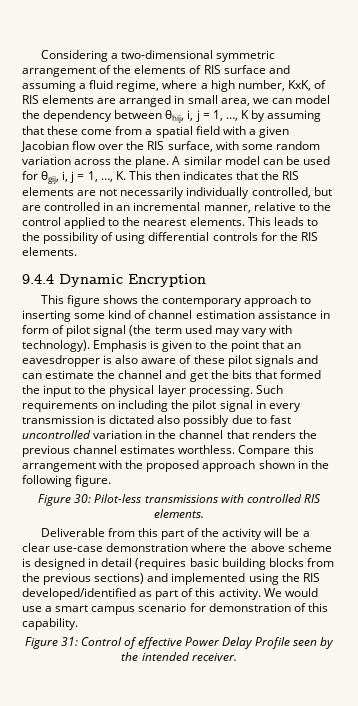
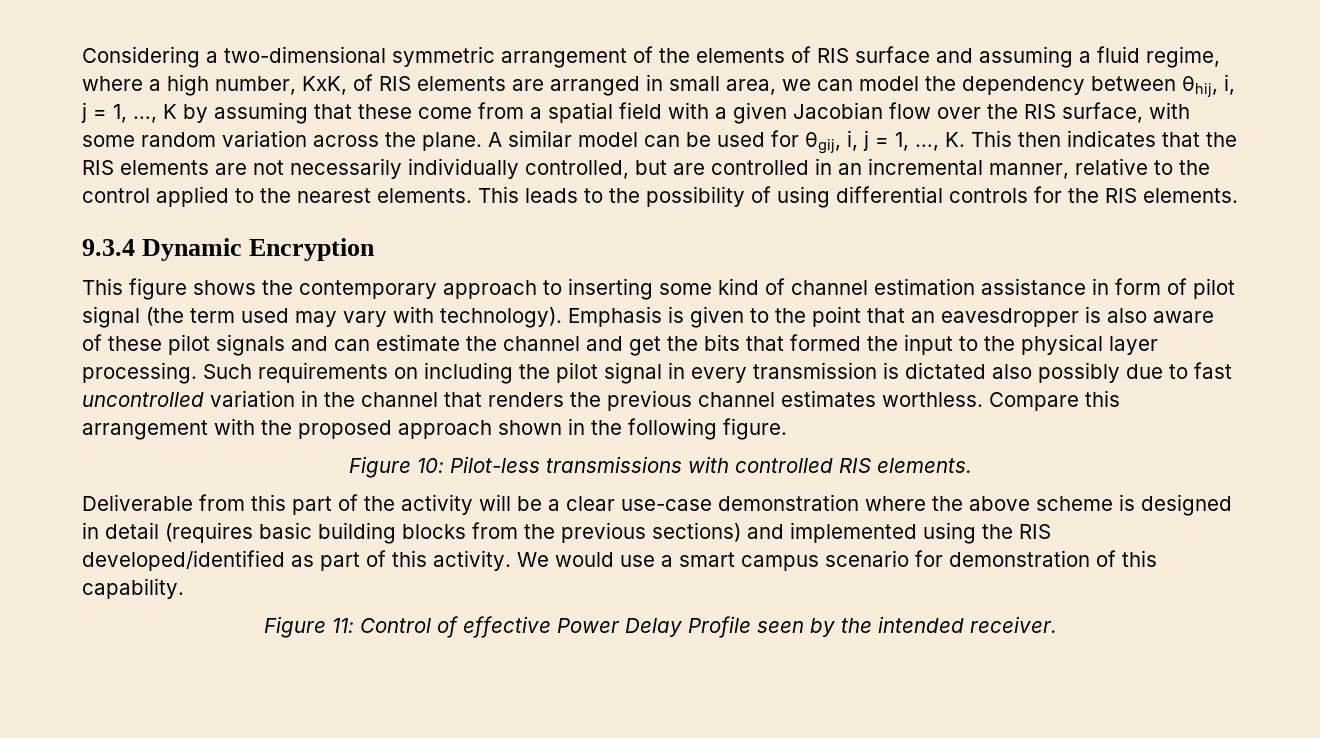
[22,274,54,284] 9.4.4 -> [82,239,135,256] 9.3.4
[74,494,92,503] 30: -> [416,458,444,473] 10:
[60,637,78,646] 31: -> [331,618,354,633] 11:

